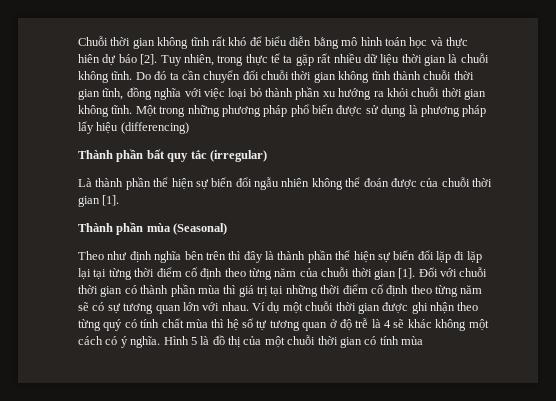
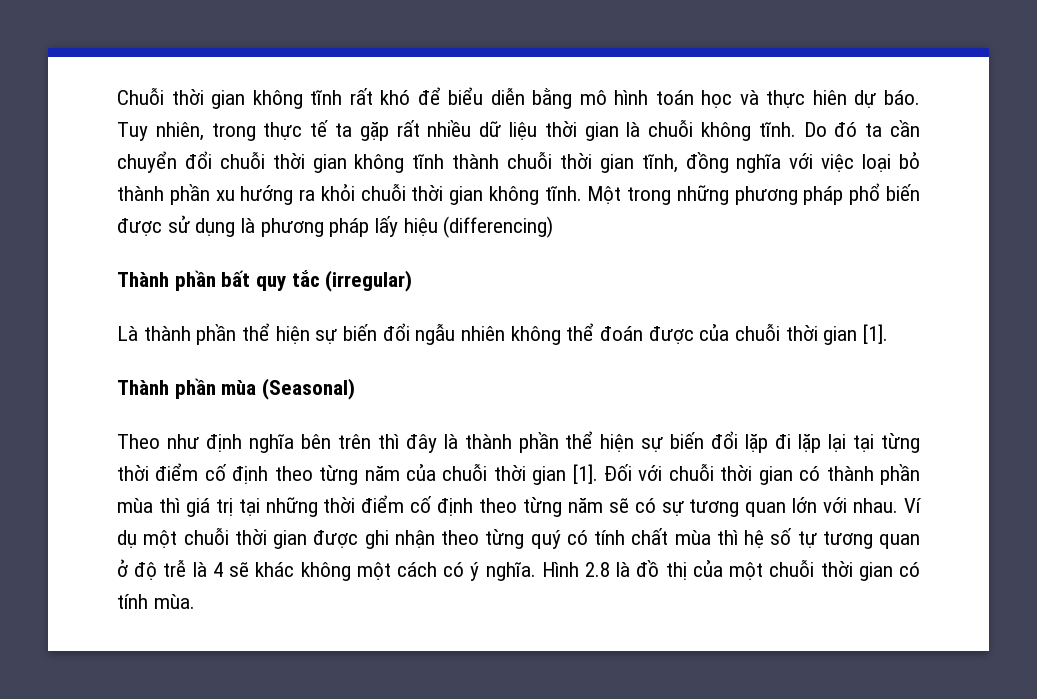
[118,54,158,65] báo [2]. -> [883,90,920,105] báo.
[190,337,197,345] 5 -> [585,562,611,577] 2.8
[401,336,423,345] mùa -> [153,594,195,609] mùa.

